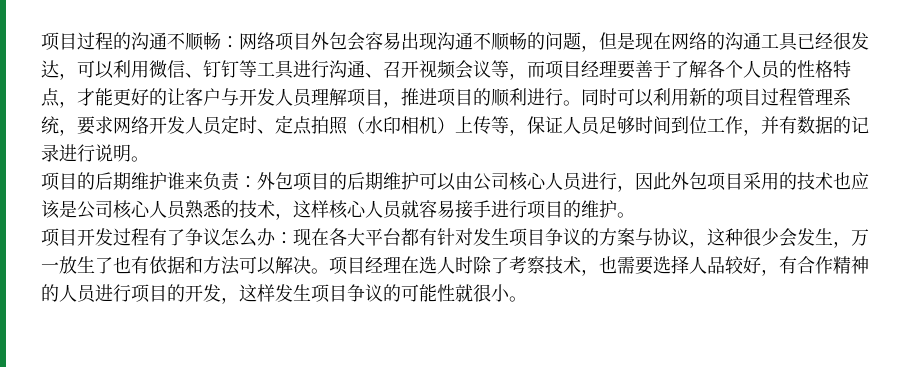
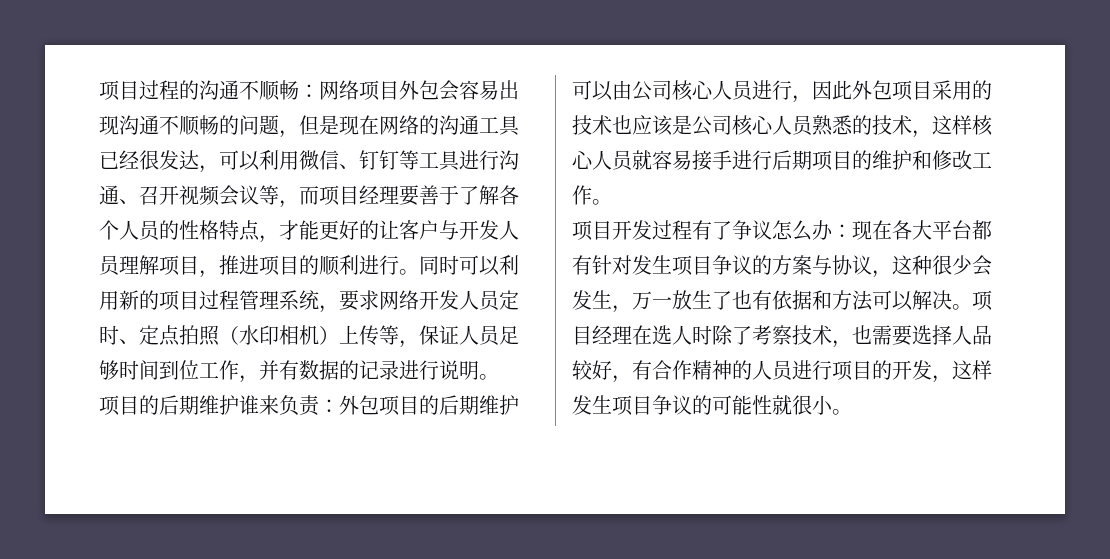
(527, 209) none -> [772,150,812,170] 后期
(617, 209) none -> [912,150,992,170] [572,185,592,205] 和修改工作

